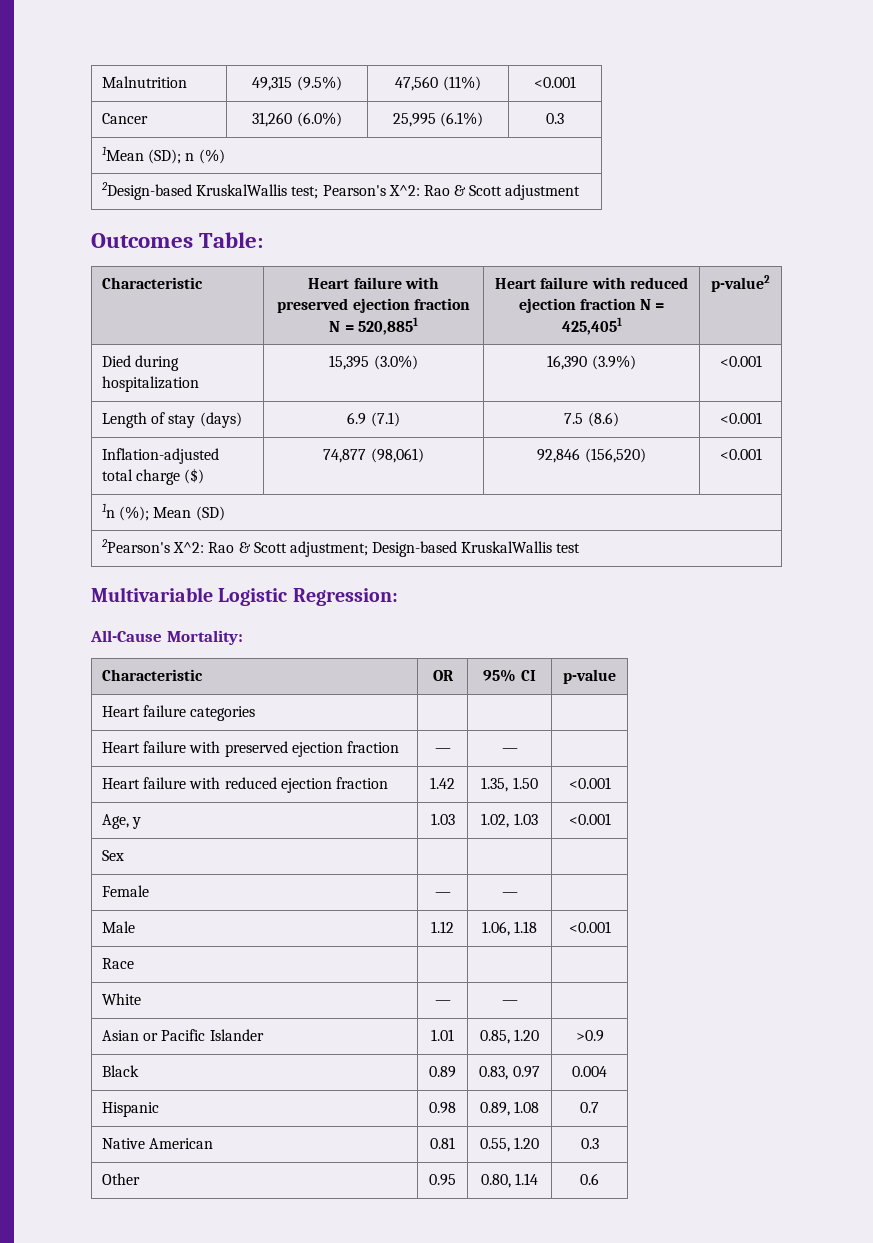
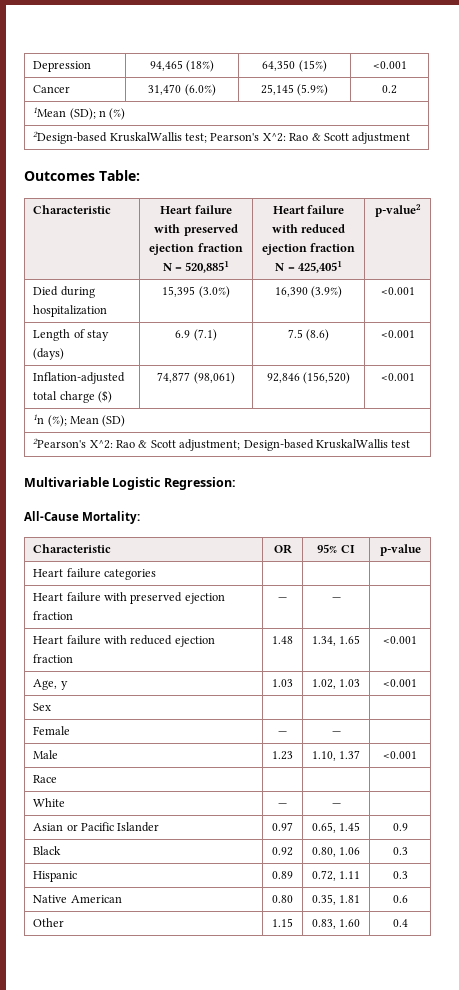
[101,76,187,88] [252,76,342,91] [395,76,481,91] Malnutrition | 49,315 (9.5%) | 47,560 (11%) -> [33,61,92,72] [149,60,215,72] [262,60,327,72] Depression | 94,465 (18%) | 64,350 (15%)
[252,112,293,127] 31,260 -> [148,84,182,95] 31,470
[392,112,484,127] [546,113,564,124] 25,995 (6.1%) | 0.3 -> [260,84,329,96] [382,85,397,94] 25,145 (5.9%) | 0.2
[430,777,455,789] [481,777,538,792] 1.42 | 1.35, 1.50 -> [272,636,293,644] [311,635,361,646] 1.48 | 1.34, 1.65
[431,921,454,933] [481,921,538,936] 1.12 | 1.06, 1.18 -> [272,751,293,760] [311,750,361,761] 1.23 | 1.10, 1.37
[431,1029,454,1041] [479,1029,540,1044] [575,1030,604,1042] [101,1065,139,1077] [429,1066,456,1078] [479,1066,540,1080] [572,1066,607,1077] [101,1102,159,1117] [429,1102,456,1114] [479,1101,540,1116] [580,1102,599,1113] [101,1138,214,1149] [430,1137,455,1149] [479,1137,540,1152] [580,1138,599,1149] [101,1173,140,1185] [429,1174,456,1186] [480,1173,539,1188] [580,1173,599,1185] 1.01 | 0.85, 1.20 | >0.9 // Black | 0.89 | 0.83, 0.97 | 0.004 // Hispanic | 0.98 | 0.89, 1.08 | 0.7 // Native American | 0.81 | 0.55, 1.20 | 0.3 // Other | 0.95 | 0.80, 1.14 | 0.6 -> [272,822,293,831] [311,822,361,833] [392,823,408,831] [33,846,62,855] [272,847,293,856] [311,847,361,857] [392,847,408,855] [33,871,78,882] [272,871,293,879] [311,870,361,881] [392,871,408,879] [33,895,122,903] [272,895,293,903] [311,894,361,905] [392,895,408,903] [33,918,65,927] [272,918,293,927] [311,919,361,929] [392,919,408,927] 0.97 | 0.65, 1.45 | 0.9 // Black | 0.92 | 0.80, 1.06 | 0.3 // Hispanic | 0.89 | 0.72, 1.11 | 0.3 // Native American | 0.80 | 0.35, 1.81 | 0.6 // Other | 1.15 | 0.83, 1.60 | 0.4

